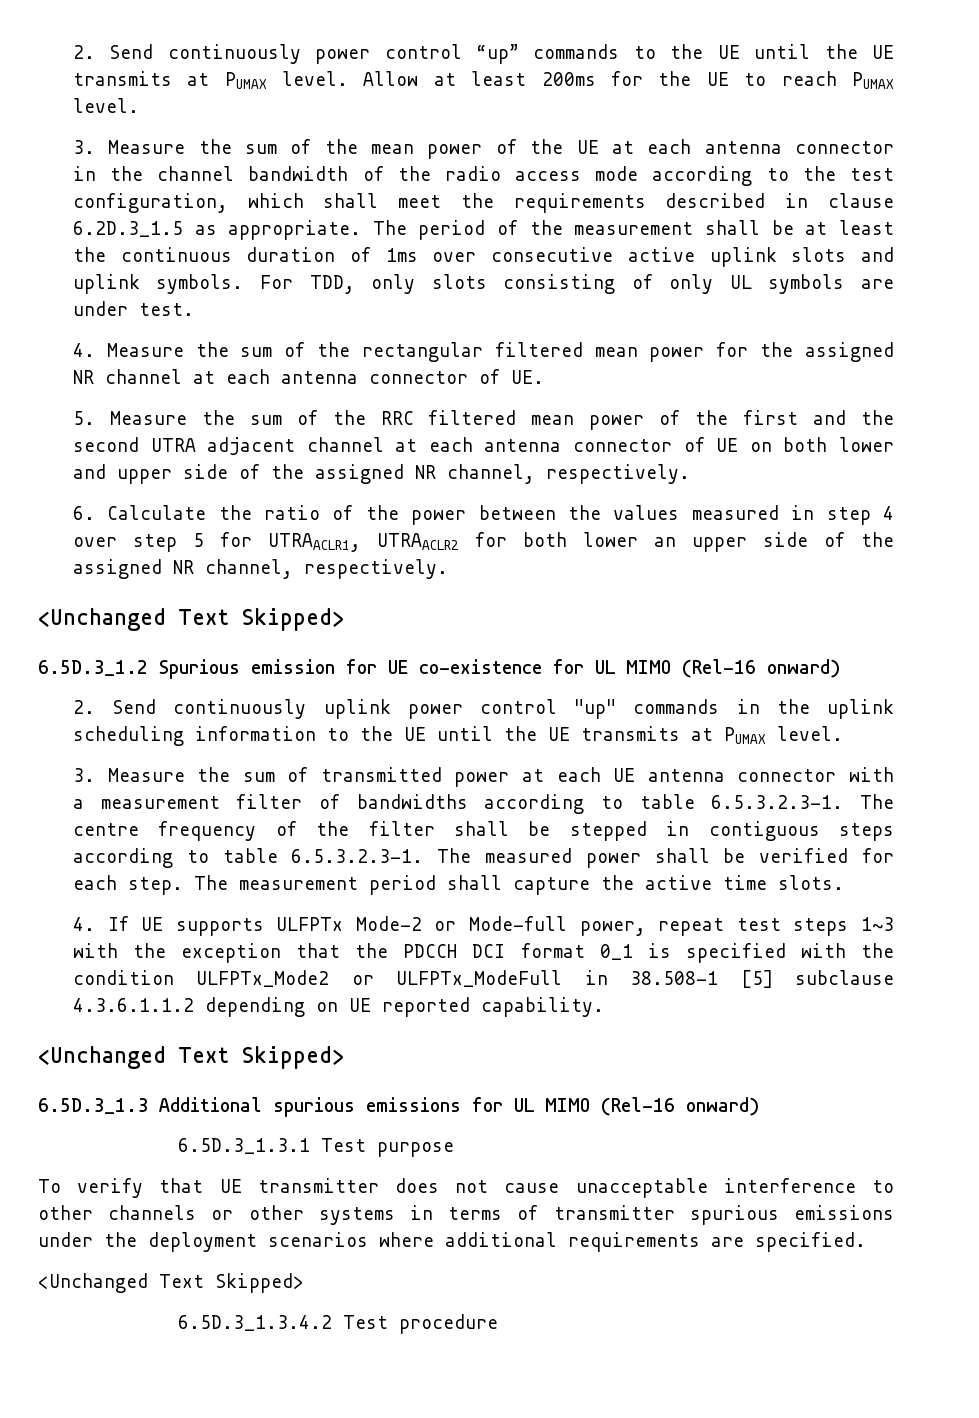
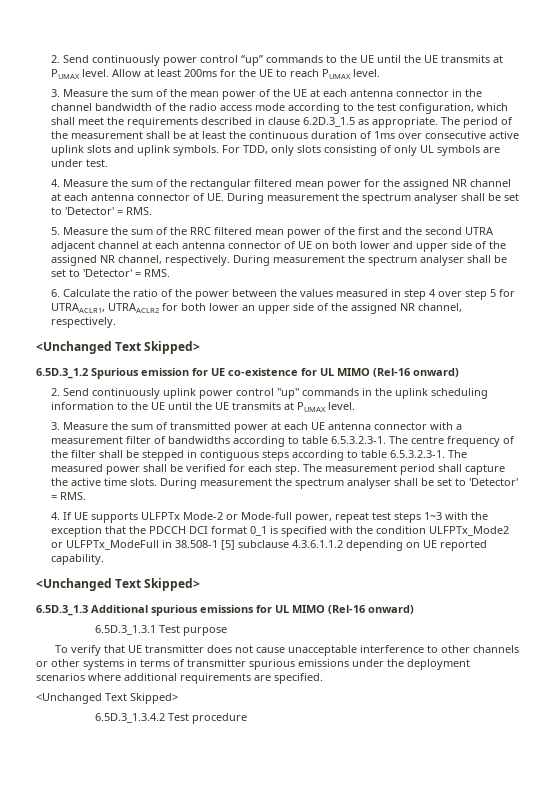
(544, 377) none -> [226,193,519,204] [50,207,152,215] During measurement the spectrum analyser shall be set to 'Detector' = RMS.
(690, 474) none -> [232,255,507,266] [50,269,170,277] During measurement the spectrum analyser shall be set to 'Detector' = RMS.
(844, 882) none -> [159,478,518,489] [50,492,86,500] During measurement the spectrum analyser shall be set to 'Detector' = RMS.

